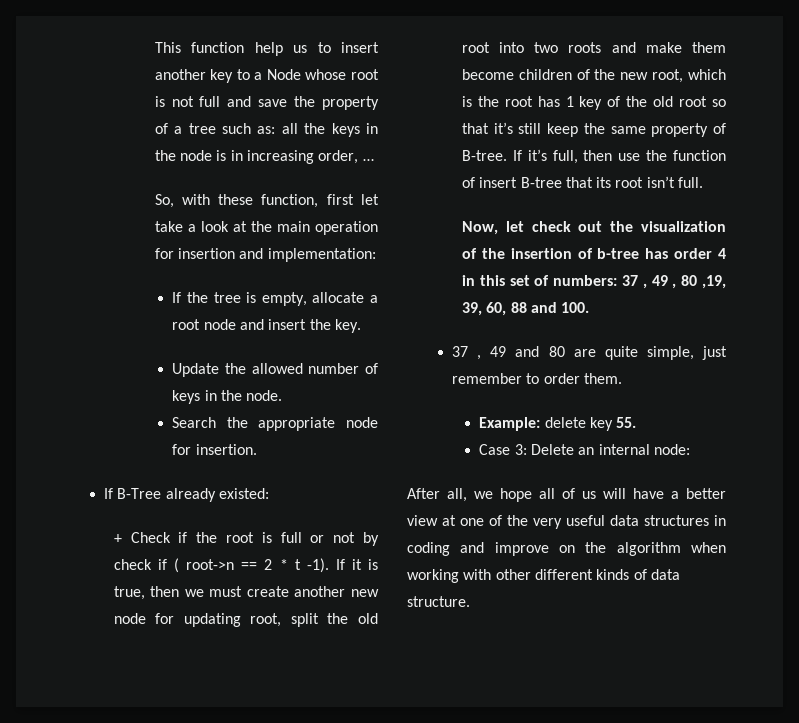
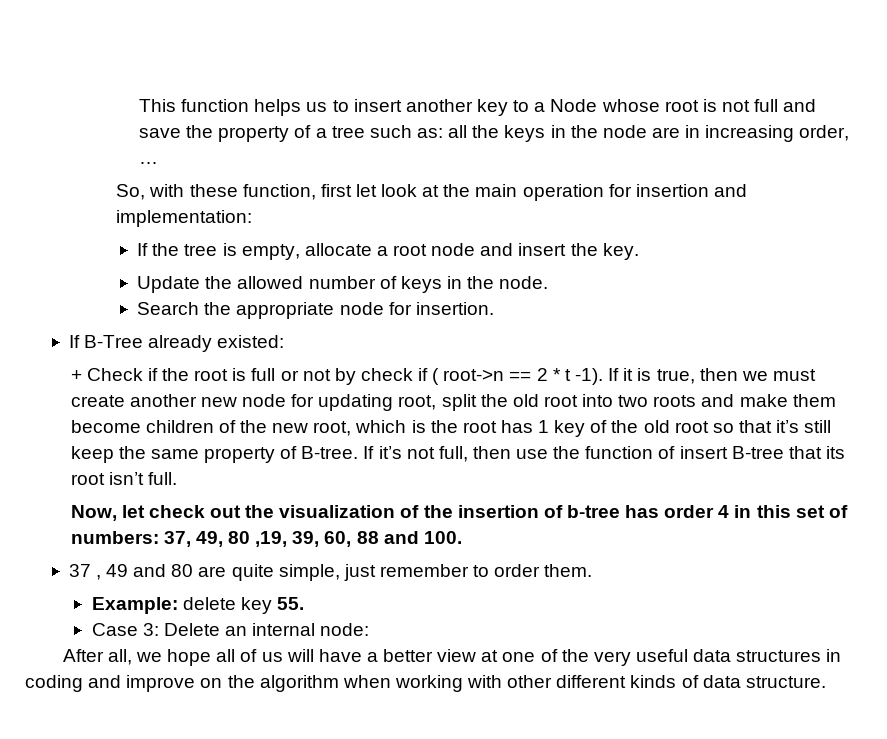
[254,42,283,56] help -> [254,99,302,116] helps
[216,150,227,161] is -> [651,127,680,138] are
[154,221,196,232] take a -> (377, 190) none
(547, 155) none -> [406,447,435,459] not
[621,275,677,289] 37 , 49 , -> [163,531,223,547] 37, 49,

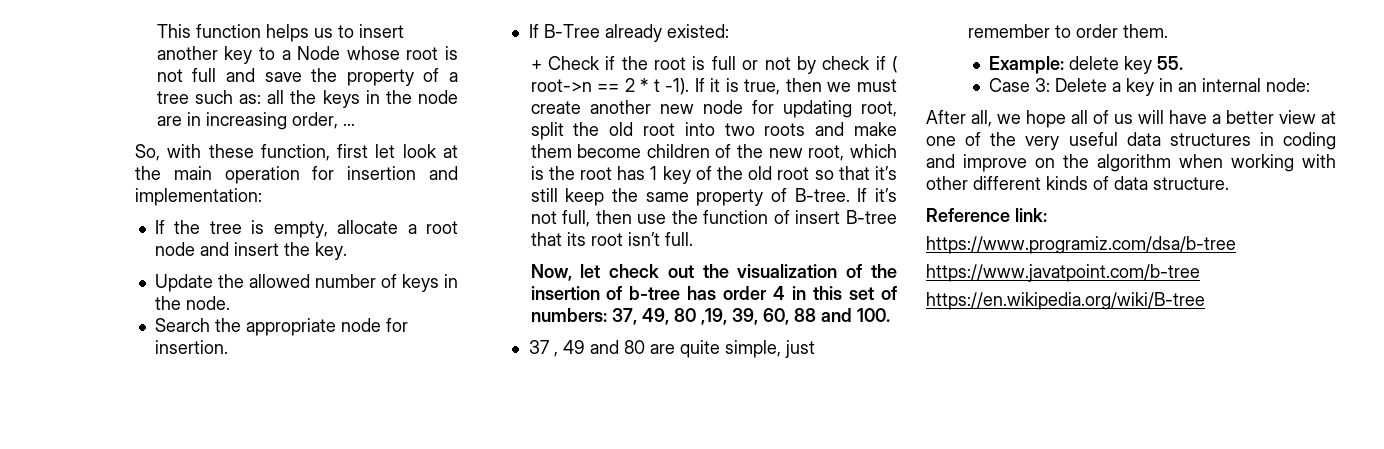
(220, 629) none -> [1112,78,1174,96] a key in
(826, 682) none -> [926,208,1047,222] [926,236,1236,254] [926,264,1200,282] [926,292,1205,310] // Reference link: // https://www.programiz.com/dsa/b-tree // https://www.javatpoint.com/b-tree // https://en.wikipedia.org/wiki/B-tree

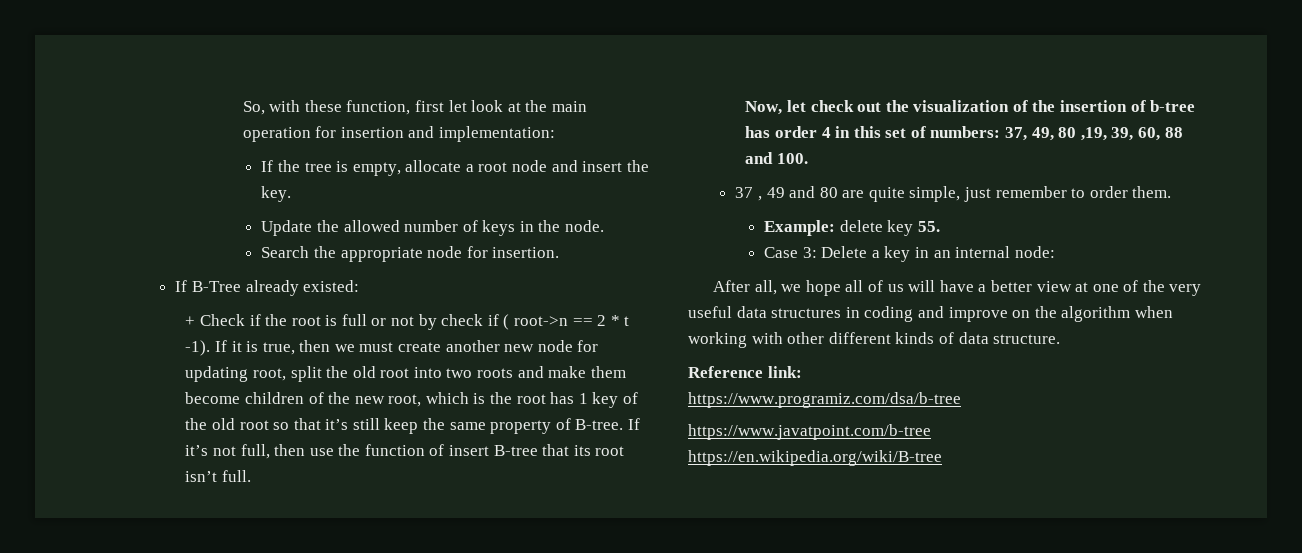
[156,24,404,42] [156,46,458,64] [156,68,458,86] [156,90,458,108] [156,112,355,130] This function helps us to insert another key to a Node whose root is not full and save the property of a tree such as: all the keys in the node are in increasing order, … // -> (242, 108) none

